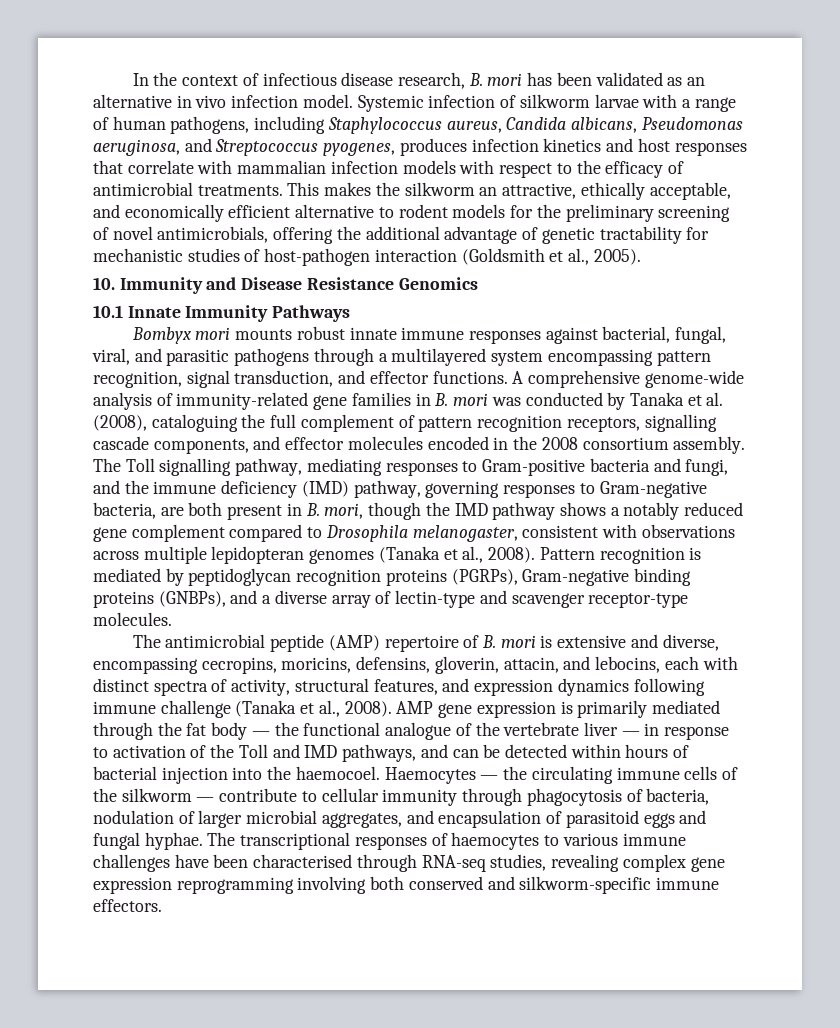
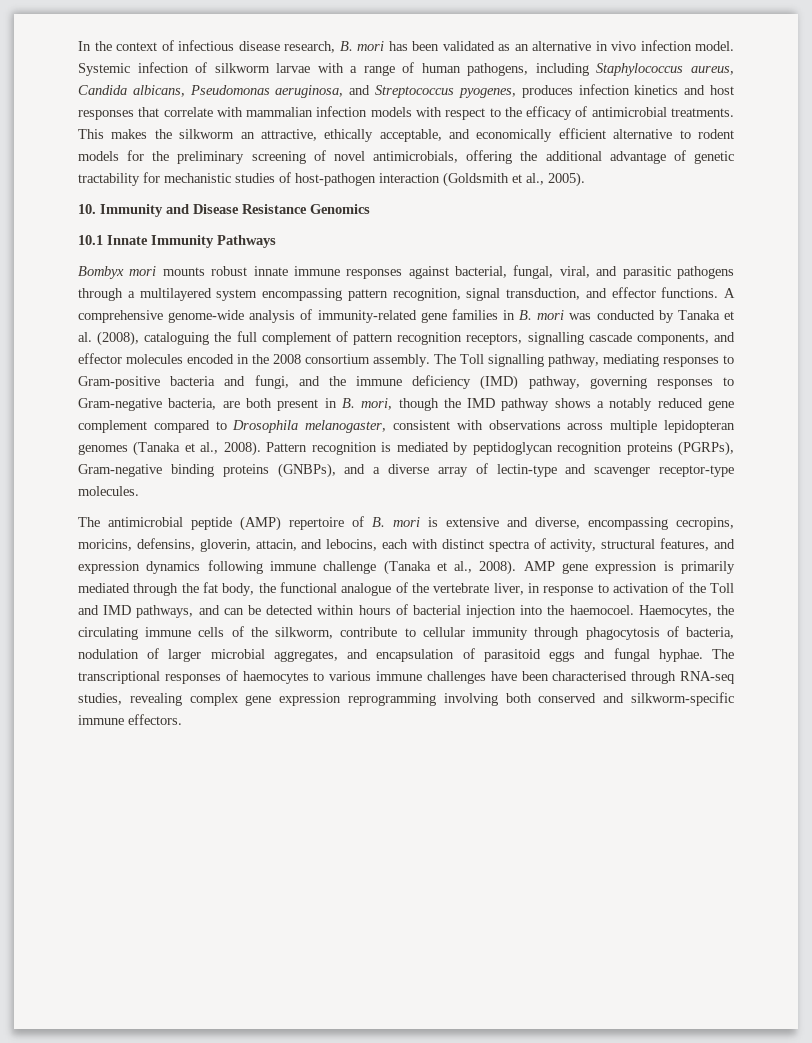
[211,722,270,740] body — -> [222,583,255,596] body,
[583,722,640,736] liver — -> [493,583,524,595] liver,
[384,767,499,784] Haemocytes — -> [638,605,712,618] Haemocytes,
[121,788,215,802] silkworm — -> [275,627,334,639] silkworm,

